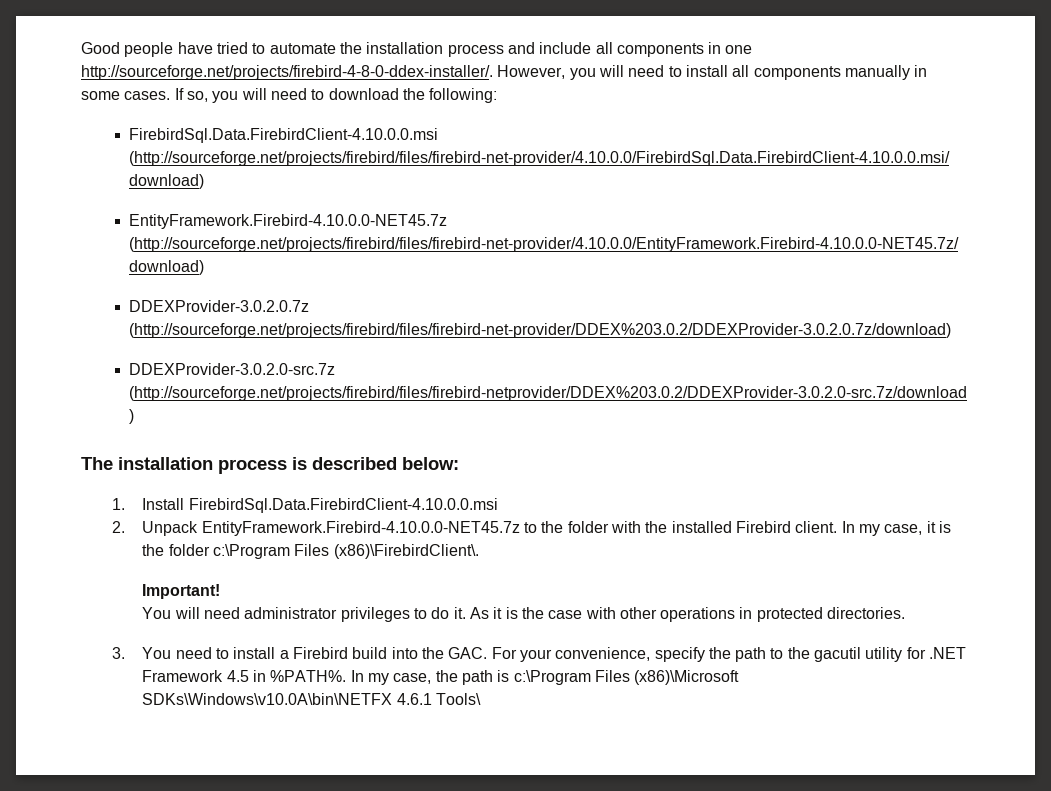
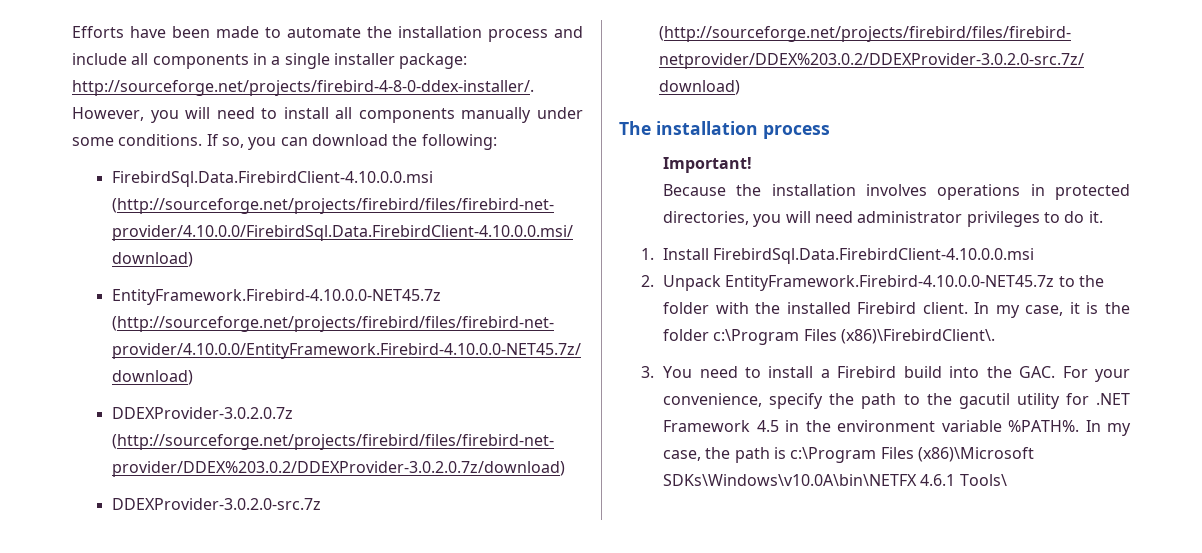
[81,42,248,57] Good people have tried -> [72,26,259,38] Efforts have been made
[725,45,753,54] one -> [271,53,468,69] a single installer package:
[914,65,928,77] [81,88,325,103] in some cases. If so, you will need to -> [536,107,583,119] [72,134,308,150] under some conditions. If so, you can
[292,457,459,470] is described below: -> [663,157,753,173] [663,184,1130,200] [663,211,1103,227] // Important! // Because the installation involves operations in protected directories, you will need administrator privileges to do it.
[142,584,221,599] [142,607,906,622] // Important! // You will need administrator privileges to do it. As it is the case with other operations in protected directories. -> (996, 336) none
(266, 676) none -> [805,420,1002,432] the environment variable

